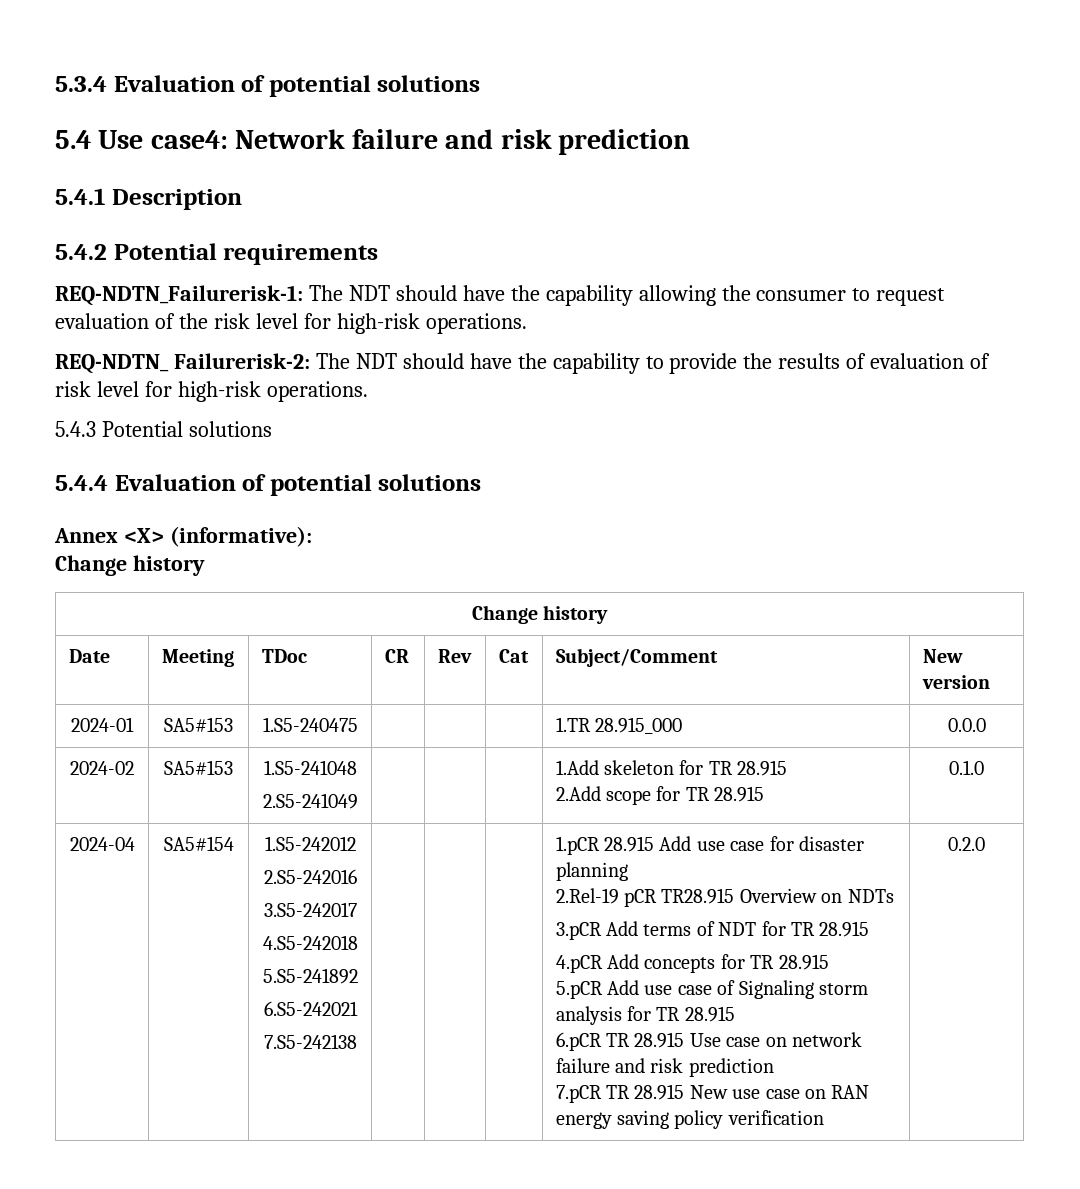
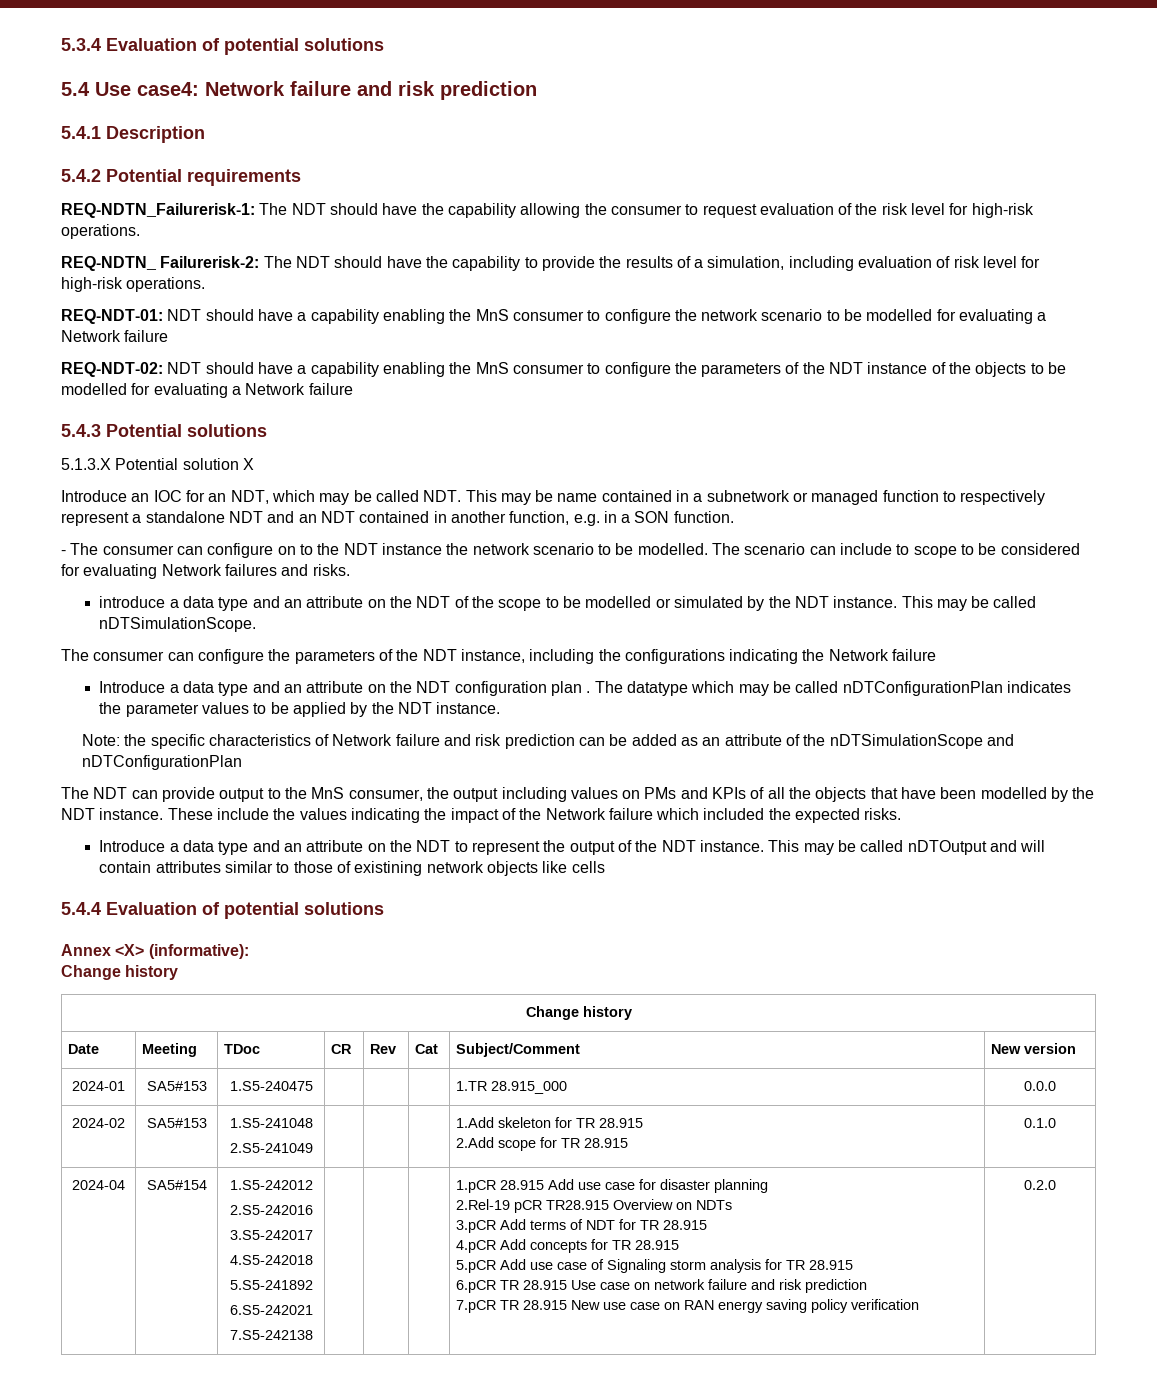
(867, 361) none -> [694,256,854,271] a simulation, including
[55,421,272,437] 5.4.3 Potential solutions -> [61,309,1047,324] [61,330,169,342] [61,362,1067,377] [61,383,353,398] [61,424,267,437] [61,458,254,470] [61,490,1046,505] [61,511,734,526] [61,543,1080,558] [61,564,350,579] [99,596,1037,611] [99,617,257,632] [61,649,937,664] [99,681,1071,696] [99,702,501,717] [81,734,1014,749] [81,755,242,770] [61,787,1095,802] [61,808,902,823] [99,840,1046,855] [99,861,605,876] REQ-NDT-01: NDT should have a capability enabling the MnS consumer to configure the network scenario to be modelled for evaluating a Network failure // REQ-NDT-02: NDT should have a capability enabling the MnS consumer to configure the parameters of the NDT instance of the objects to be modelled for evaluating a Network failure // 5.4.3 Potential solutions // 5.1.3.X Potential solution X // Introduce an IOC for an NDT, which may be called NDT. This may be name contained in a subnetwork or managed function to respectively represent a standalone NDT and an NDT contained in another function, e.g. in a SON function. // - The consumer can configure on to the NDT instance the network scenario to be modelled. The scenario can include to scope to be considered for evaluating Network failures and risks. // introduce a data type and an attribute on the NDT of the scope to be modelled or simulated by the NDT instance. This may be called nDTSimulationScope. // The consumer can configure the parameters of the NDT instance, including the configurations indicating the Network failure // Introduce a data type and an attribute on the NDT configuration plan . The datatype which may be called nDTConfigurationPlan indicates the parameter values to be applied by the NDT instance. // Note: the specific characteristics of Network failure and risk prediction can be added as an attribute of the nDTSimulationScope and nDTConfigurationPlan // The NDT can provide output to the MnS consumer, the output including values on PMs and KPIs of all the objects that have been modelled by the NDT instance. These include the values indicating the impact of the Network failure which included the expected risks. // Introduce a data type and an attribute on the NDT to represent the output of the NDT instance. This may be called nDTOutput and will contain attributes similar to those of existining network objects like cells

